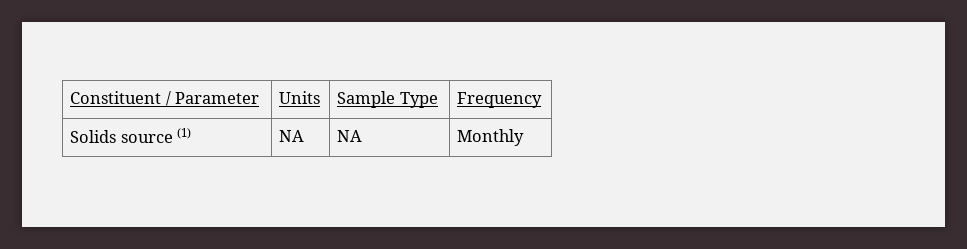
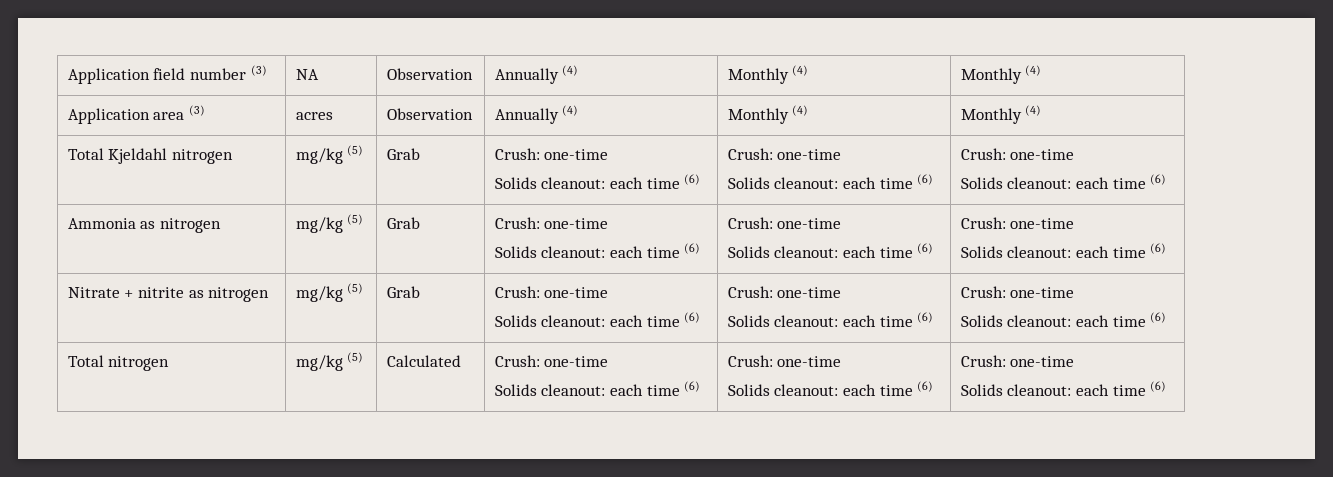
[70,91,260,106] [279,91,321,104] [337,91,438,108] [457,92,543,108] [70,128,192,143] [279,130,305,142] [337,130,363,142] [457,129,525,146] Constituent / Parameter | Units | Sample Type | Frequency // Solids source (1) | NA | NA | Monthly -> [67,65,267,84] [295,69,319,80] [386,68,473,80] [494,65,579,84] [727,65,809,84] [960,65,1042,84] [67,105,205,124] [295,112,333,120] [386,108,473,120] [494,105,579,124] [727,105,809,124] [960,105,1042,124] [67,148,233,164] [295,145,364,164] [386,148,420,160] [494,148,609,160] [494,174,701,189] [727,148,842,160] [727,174,934,189] [960,148,1075,160] [960,174,1167,189] [67,218,221,233] [295,214,364,233] [386,217,420,229] [494,217,609,229] [494,243,701,258] [727,217,842,229] [727,243,934,258] [960,217,1075,229] [960,243,1167,258] [67,287,270,302] [295,283,364,302] [386,286,420,298] [494,286,609,298] [494,312,701,327] [727,286,842,298] [727,312,934,327] [960,286,1075,298] [960,312,1167,327] [67,355,170,371] [295,352,364,371] [386,355,461,367] [494,355,609,367] [494,381,701,396] [727,355,842,367] [727,381,934,396] [960,355,1075,367] [960,381,1167,396] Application field number (3) | NA | Observation | Annually (4) | Monthly (4) | Monthly (4) // Application area (3) | acres | Observation | Annually (4) | Monthly (4) | Monthly (4) // Total Kjeldahl nitrogen | mg/kg (5) | Grab | Crush: one-time // Solids cleanout: each time (6) | Crush: one-time // Solids cleanout: each time (6) | Crush: one-time // Solids cleanout: each time (6) // Ammonia as nitrogen | mg/kg (5) | Grab | Crush: one-time // Solids cleanout: each time (6) | Crush: one-time // Solids cleanout: each time (6) | Crush: one-time // Solids cleanout: each time (6) // Nitrate + nitrite as nitrogen | mg/kg (5) | Grab | Crush: one-time // Solids cleanout: each time (6) | Crush: one-time // Solids cleanout: each time (6) | Crush: one-time // Solids cleanout: each time (6) // Total nitrogen | mg/kg (5) | Calculated | Crush: one-time // Solids cleanout: each time (6) | Crush: one-time // Solids cleanout: each time (6) | Crush: one-time // Solids cleanout: each time (6)

